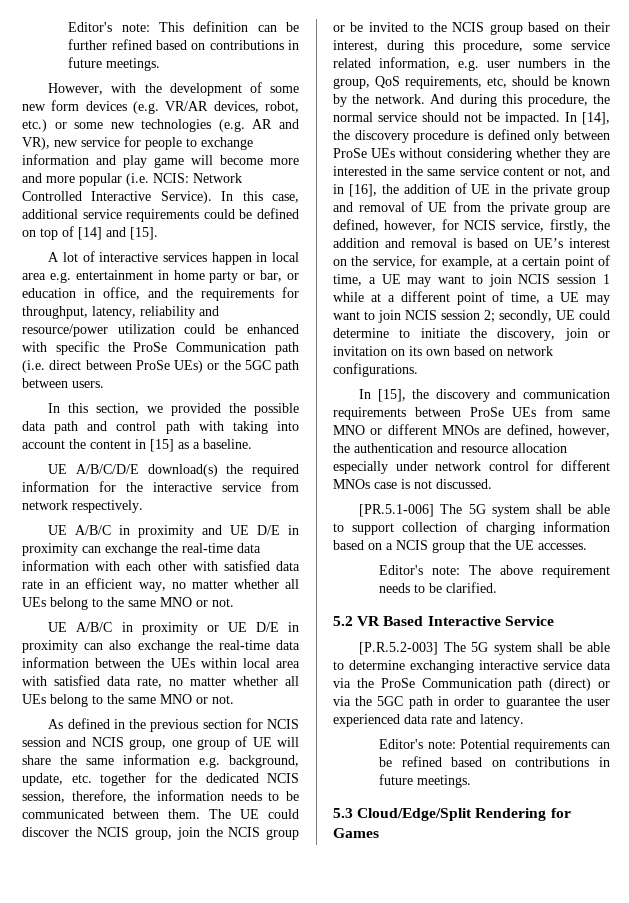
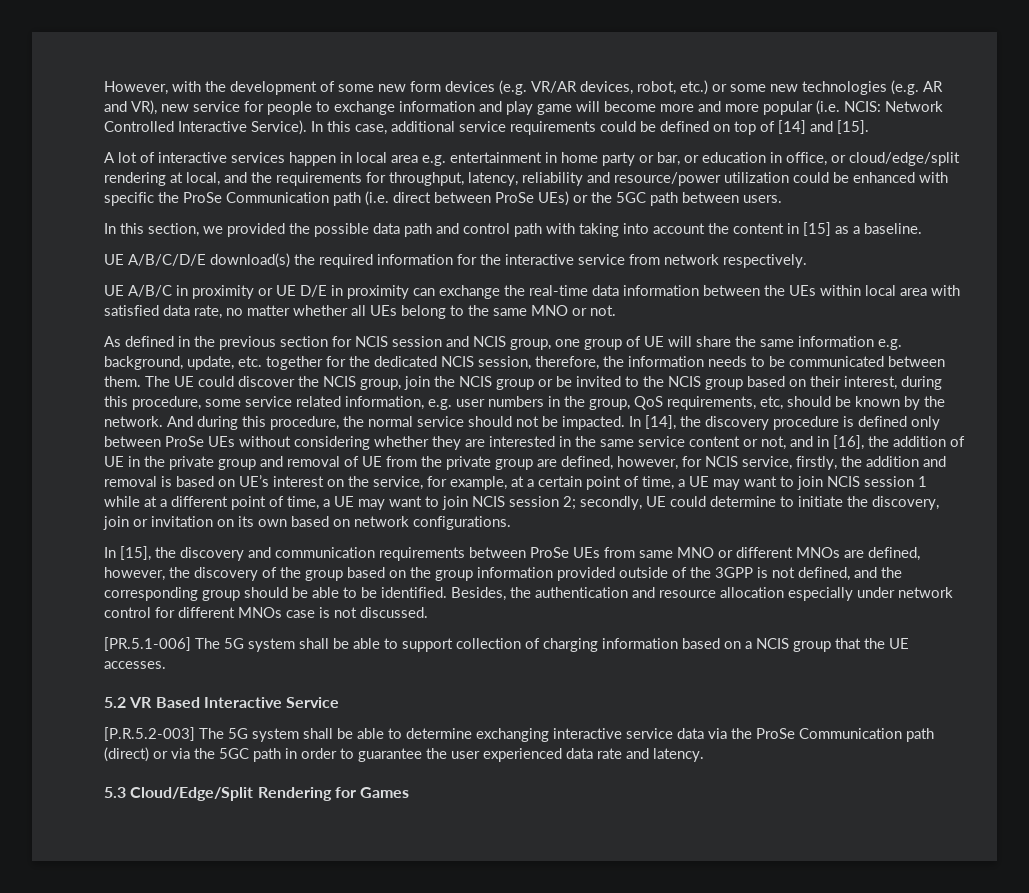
[68,21,299,32] [68,39,299,50] [68,57,161,71] Editor's note: This definition can be further refined based on contributions in future meetings. // -> (104, 88) none
(140, 293) none -> [831,152,960,166] [104,172,220,186] or cloud/edge/split rendering at local,
[48,525,300,538] [22,543,261,556] [22,560,300,571] [22,578,299,592] [22,597,234,610] // UE A/B/C in proximity and UE D/E in proximity can exchange the real-time data information with each other with satisfied data rate in an efficient way, no matter whether all UEs belong to the same MNO or not. -> (807, 261) none
[109,640,132,650] also -> (435, 292) none
(350, 448) none -> [194,567,902,581] [104,587,531,601] discovery of the group based on the group information provided outside of the 3GPP is not defined, and the corresponding group should be able to be identified. Besides, the
[379,565,610,578] [379,582,498,593] // Editor's note: The above requirement needs to be clarified. -> (166, 665) none
[379,739,610,752] [379,756,610,767] [379,774,472,788] // Editor's note: Potential requirements can be refined based on contributions in future meetings. -> (704, 755) none

